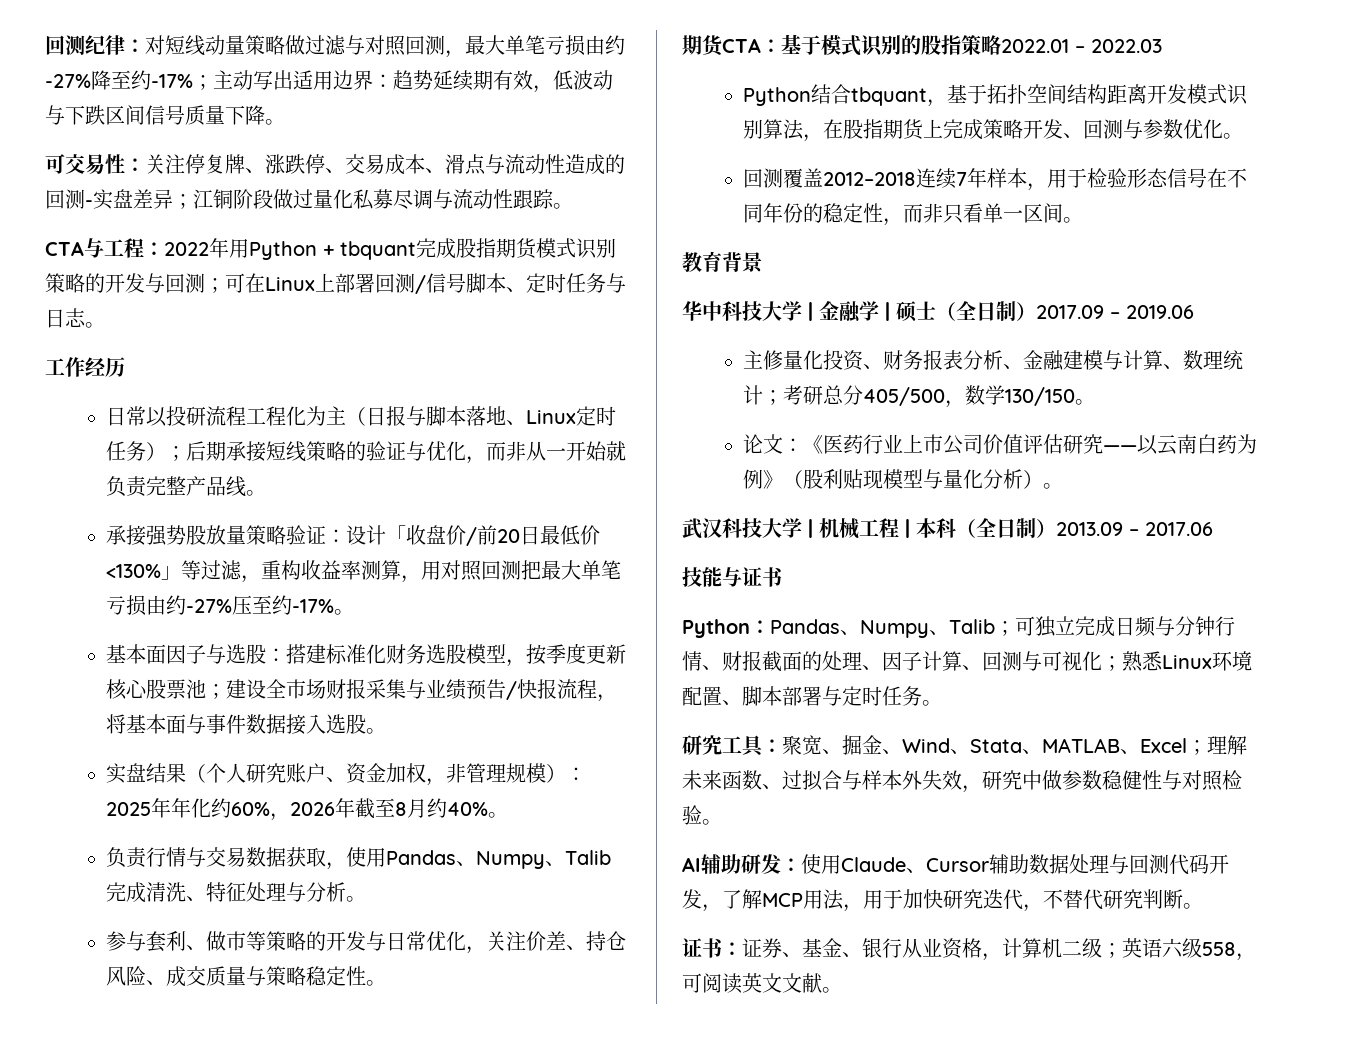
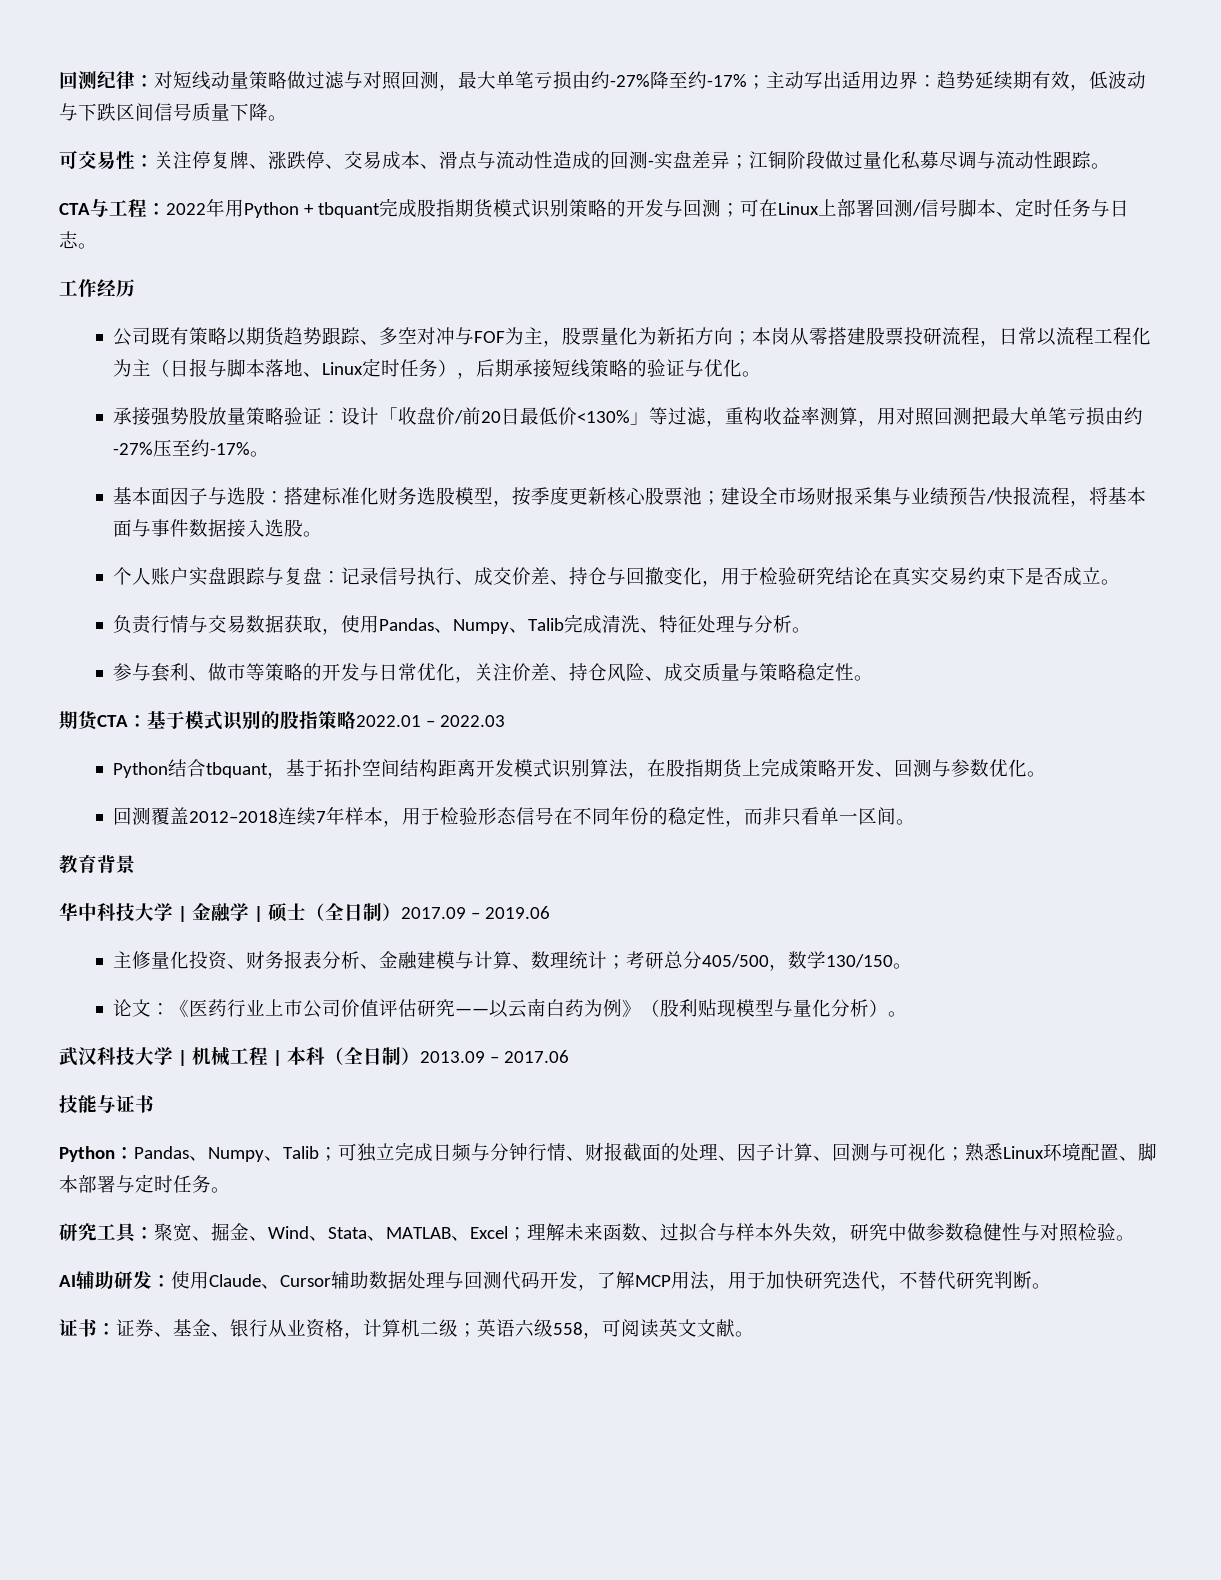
[105,406,206,427] 日常以投研 -> [112,327,1056,347] 公司既有策略以期货趋势跟踪、多空对冲与FOF为主，股票量化为新拓方向；本岗从零搭建股票投研流程，日常以
[165,446,186,461] ； -> [456,372,476,379] ，
[465,441,626,464] [105,476,246,497] ，而非从一开始就负责完整产品线 -> (742, 368) none
[105,763,586,786] [105,798,488,821] 实盘结果（个人研究账户、资金加权，非管理规模）：2025年年化约60%，2026年截至8月约40% -> [112,566,1101,587] 个人账户实盘跟踪与复盘：记录信号执行、成交价差、持仓与回撤变化，用于检验研究结论在真实交易约束下是否成立

